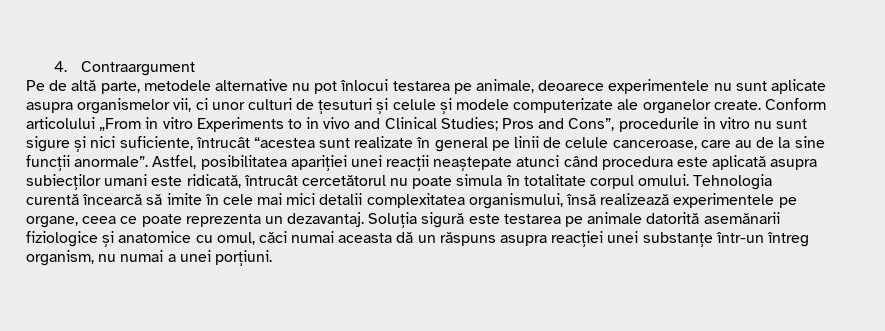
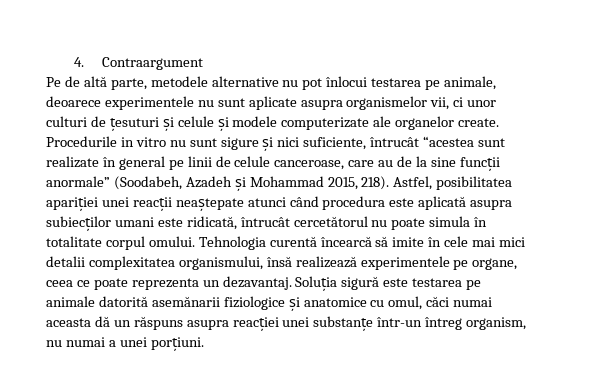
[764,98,826,110] [26,117,699,132] Conform articolului „From in vitro Experiments to in vivo and Clinical Studies; Pros and Cons”, procedurile -> [46,136,117,147] Procedurile
[74,156,149,167] anormale”. -> [46,176,390,191] anormale” (Soodabeh, Azadeh și Mohammad 2015, 218).

